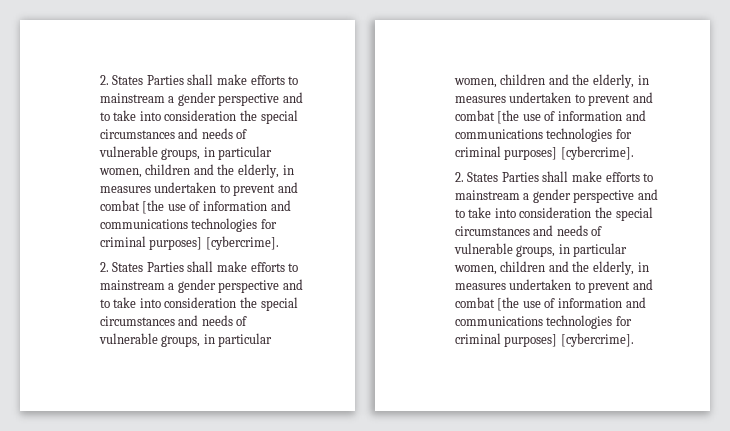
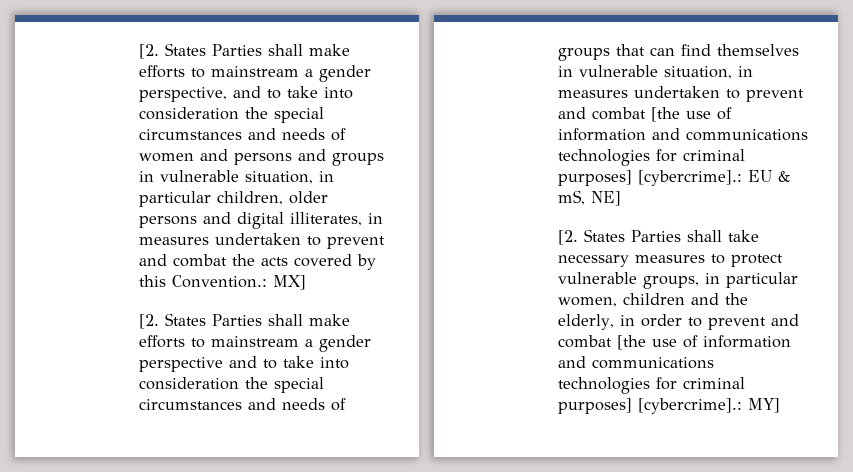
[99,75,109,85] 2. -> [139,43,351,59] [139,65,372,82] [139,86,354,102] [139,107,325,123] [139,128,347,141] [139,149,385,166] [139,170,335,184] [139,191,329,207] [139,212,384,229] [139,233,386,249] [139,254,377,270] [139,275,307,290] [139,314,160,329] [2. States Parties shall make efforts to mainstream a gender perspective, and to take into consideration the special circumstances and needs of women and persons and groups in vulnerable situation, in particular children, older persons and digital illiterates, in measures undertaken to prevent and combat the acts covered by this Convention.: MX] // [2.
[98,146,273,160] [98,164,279,178] vulnerable groups, in particular women, children and the elderly, -> [558,44,800,61] [558,65,733,79] groups that can find themselves in vulnerable situation,
[205,236,279,250] [99,261,299,272] [99,279,303,293] [99,297,298,311] [99,315,248,326] [cybercrime]. // 2. States Parties shall make efforts to mainstream a gender perspective and to take into consideration the special circumstances and needs of -> [638,170,791,186] [558,190,622,206] [558,229,760,245] [558,254,784,267] [cybercrime].: EU & mS, NE] // [2. States Parties shall take necessary measures to protect
[454,92,572,103] measures undertaken -> [641,314,683,327] order
[560,146,634,160] [454,171,654,182] [454,189,658,203] [454,207,653,221] [454,225,603,236] [453,243,628,257] [453,261,649,275] [454,279,653,293] [454,297,646,311] [454,315,632,329] [454,333,634,347] [cybercrime]. // 2. States Parties shall make efforts to mainstream a gender perspective and to take into consideration the special circumstances and needs of vulnerable groups, in particular women, children and the elderly, in measures undertaken to prevent and combat [the use of information and communications technologies for criminal purposes] [cybercrime]. -> [638,398,781,414] [cybercrime].: MY]

